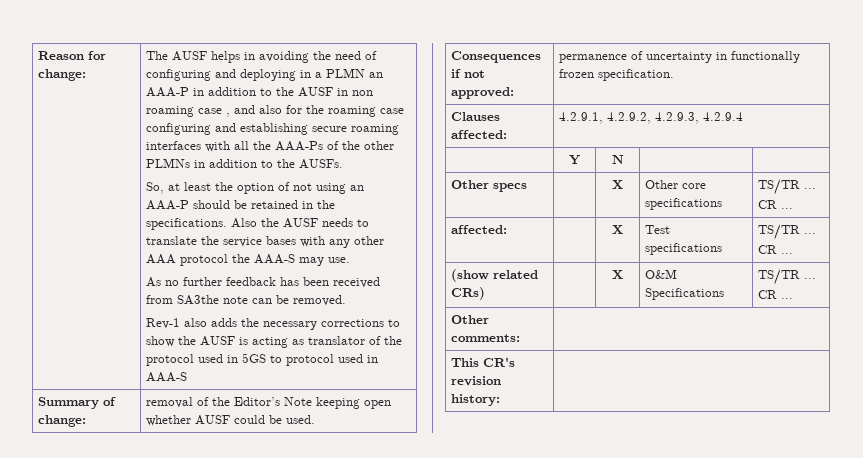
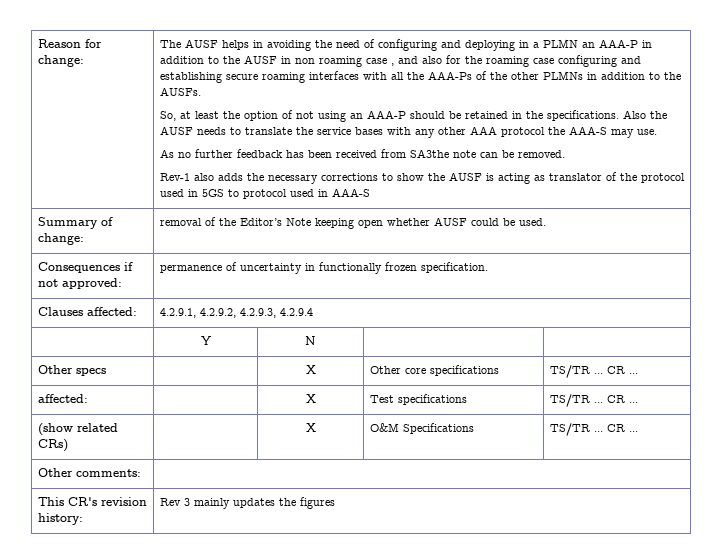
(501, 400) none -> [159,497,335,509] Rev 3 mainly updates the figures

